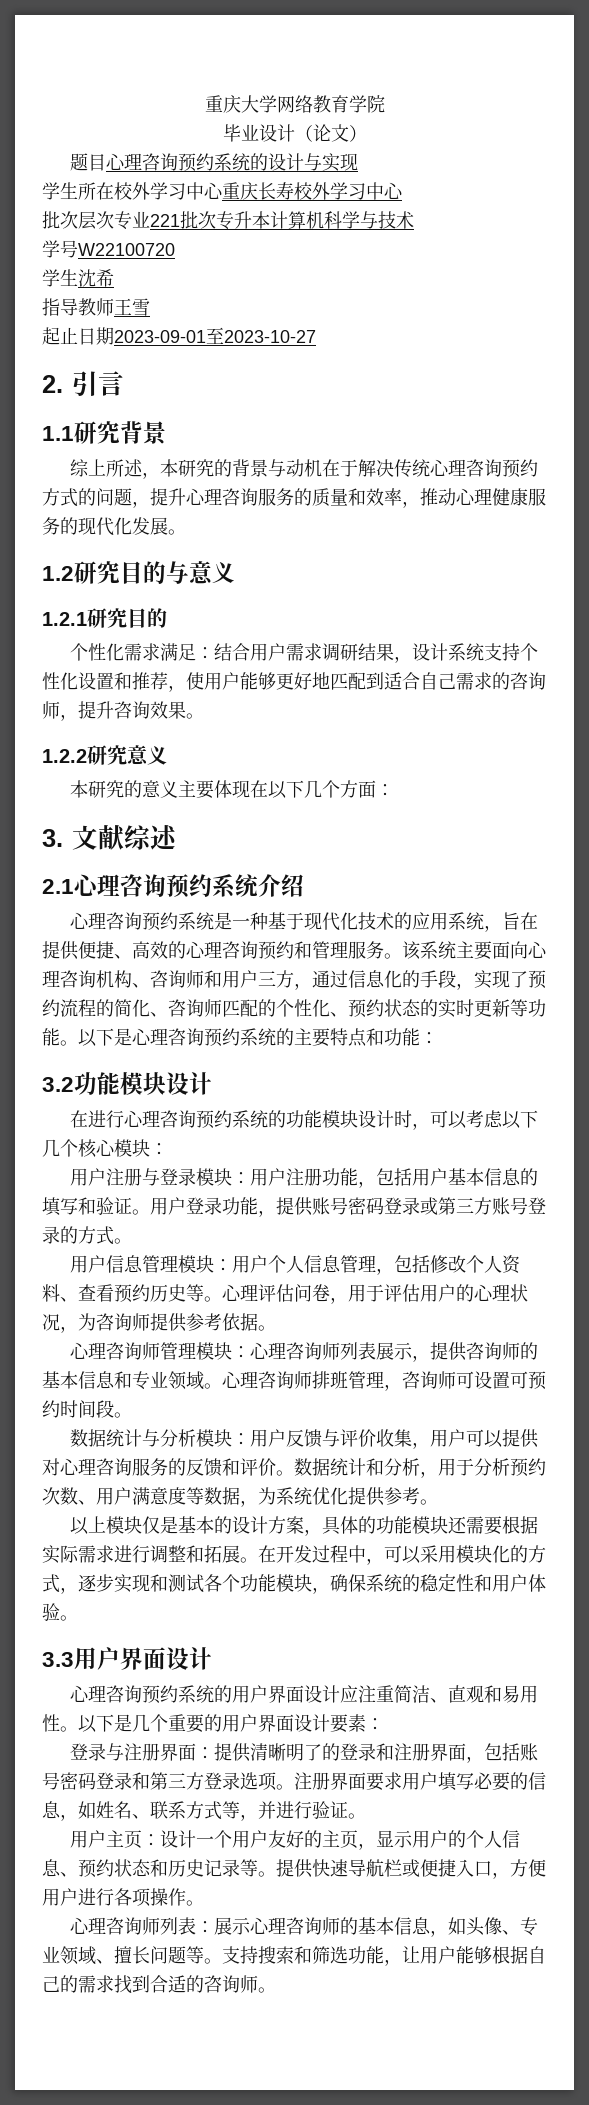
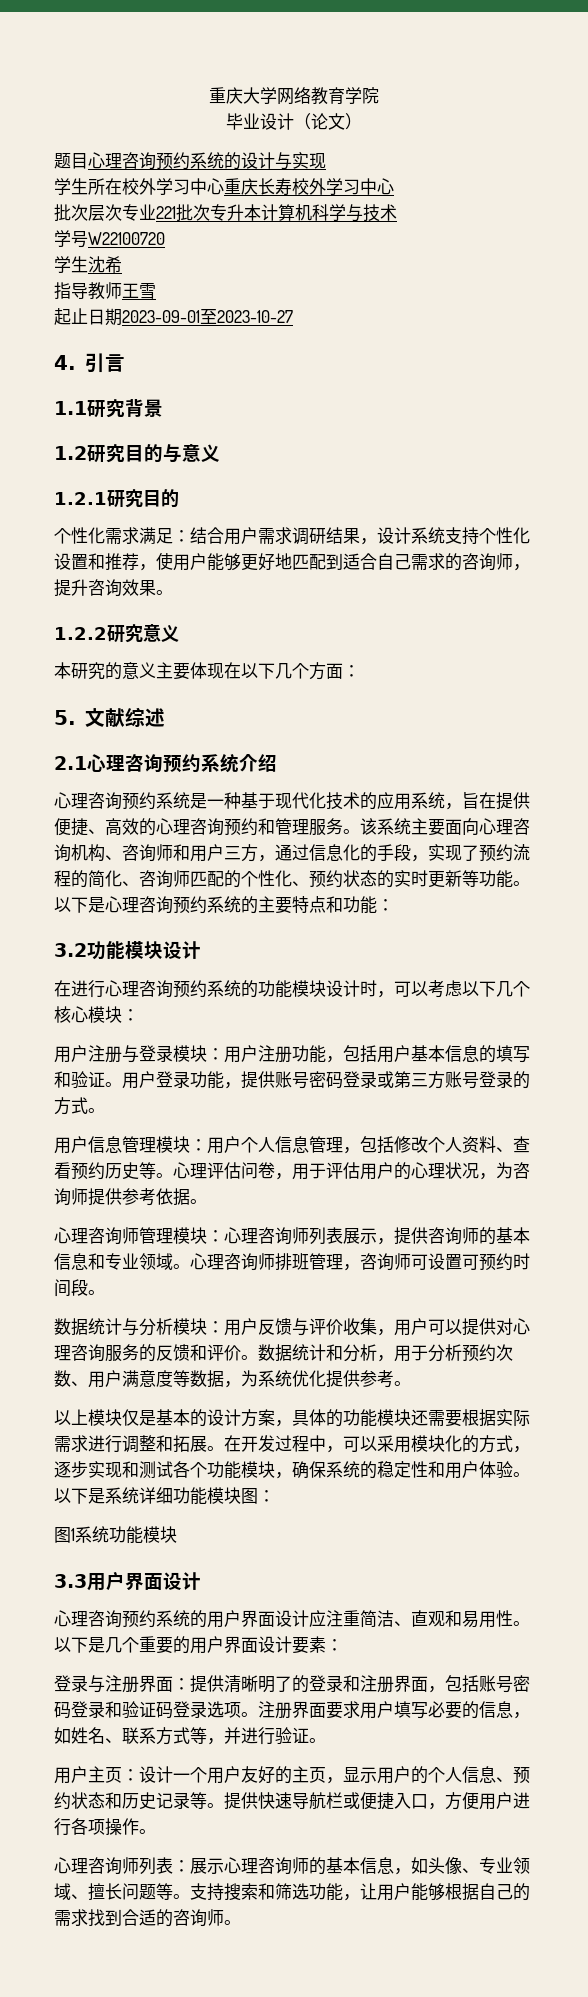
[42,375,63,393] 2. -> [54,355,76,370] 4.
[70,459,539,479] [42,488,546,508] [42,517,186,536] // 综上所述，本研究的背景与动机在于解决传统心理咨询预约方式的问题，提升心理咨询服务的质量和效率，推动心理健康服务的现代化发展。 -> (163, 408) none
[42,829,63,847] 3. -> [54,710,76,725] 5.
(78, 1618) none -> [54,1487,275,1505] [54,1526,177,1544] 以下是系统详细功能模块图： // 图1系统功能模块
[150,1772,204,1790] 第三方 -> [122,1701,173,1719] 验证码

